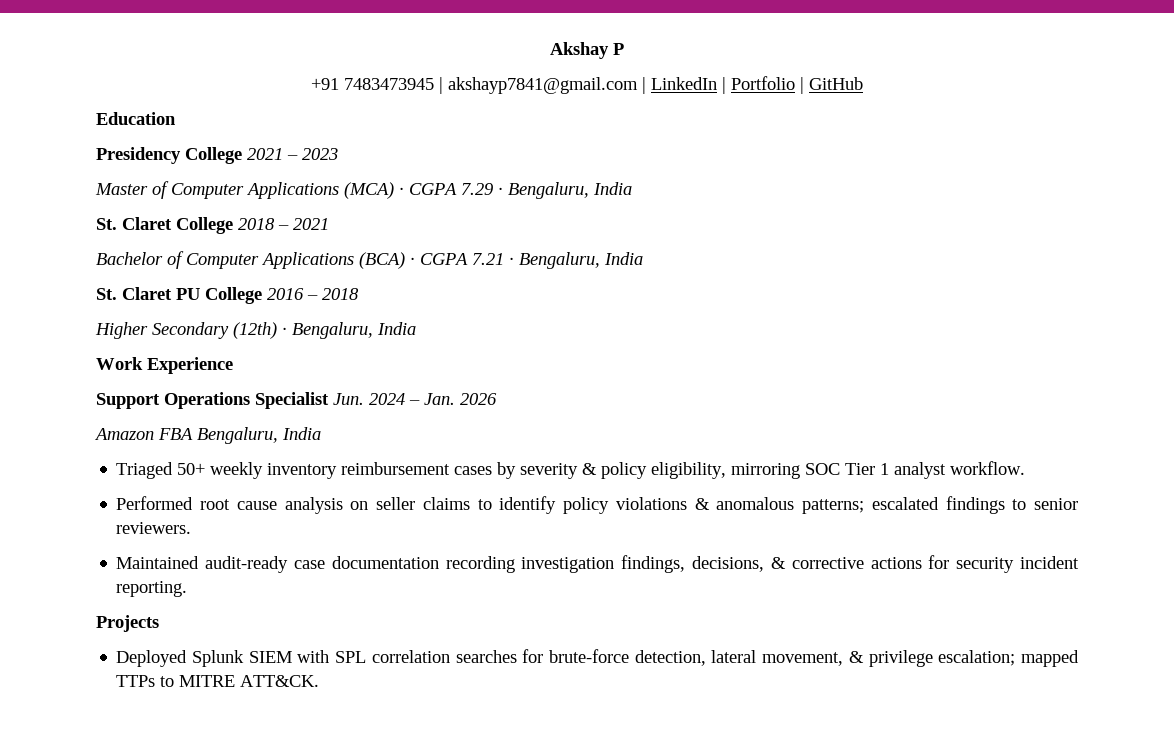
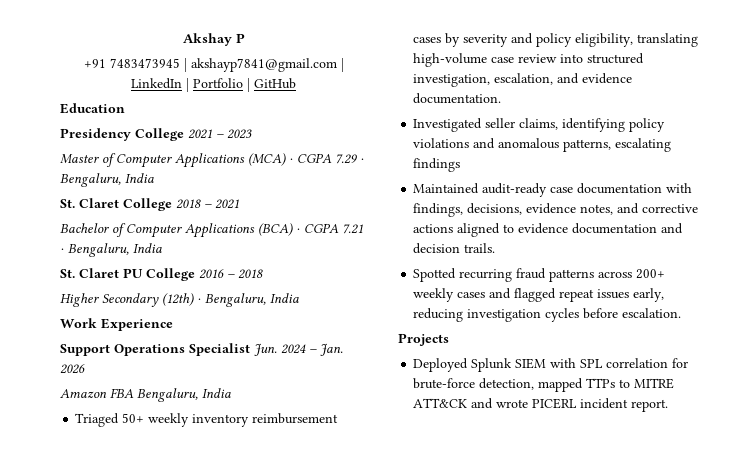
[582,463,598,475] & -> [511,33,534,44] and
[731,461,1026,479] [116,496,1078,514] [116,522,192,534] [116,555,1079,573] [116,581,188,597] mirroring SOC Tier 1 analyst workflow. // Performed root cause analysis on seller claims to identify policy violations & anomalous patterns; escalated findings to senior reviewers. // Maintained audit-ready case documentation recording investigation findings, decisions, & corrective actions for security incident reporting. -> [637,33,699,47] [413,53,645,67] [413,73,633,87] [413,93,502,104] [413,118,666,132] [413,138,672,152] [413,158,461,172] [413,183,693,197] [413,203,699,217] [413,223,684,237] [413,243,496,254] [413,268,666,282] [413,288,665,302] [413,308,682,322] translating high-volume case review into structured investigation, escalation, and evidence documentation. // Investigated seller claims, identifying policy violations and anomalous patterns, escalating findings // Maintained audit-ready case documentation with findings, decisions, evidence notes, and corrective actions aligned to evidence documentation and decision trails. // Spotted recurring fraud patterns across 200+ weekly cases and flagged repeat issues early, reducing investigation cycles before escalation.
[455,650,517,663] searches -> (669, 363) none
[711,650,1080,667] [116,675,320,687] lateral movement, & privilege escalation; mapped TTPs to MITRE ATT&CK. -> [538,378,675,392] [413,398,669,412] mapped TTPs to MITRE ATT&CK and wrote PICERL incident report.

